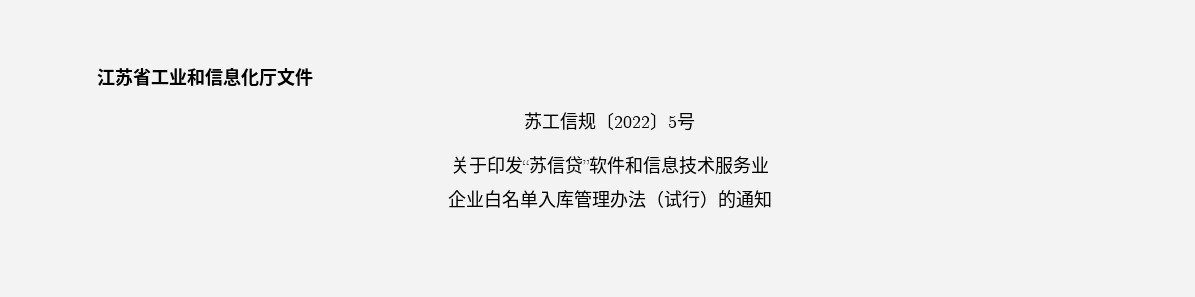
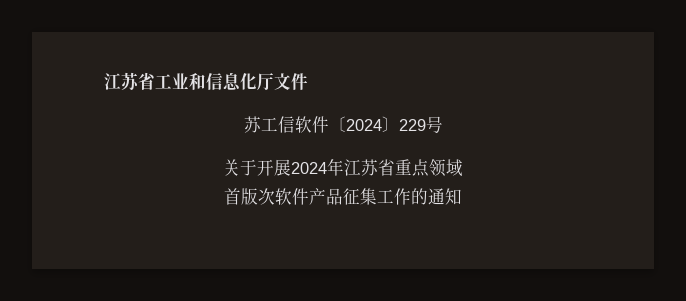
[578,112,695,131] [450,156,769,175] [447,190,718,208] 规〔2022〕5号 // 关于印发“苏信贷”软件和信息技术服务业 // 企业白名单入库管理办法（试行） -> [294,116,443,133] [223,158,463,177] [224,188,411,205] 软件〔2024〕229号 // 关于开展2024年江苏省重点领域 // 首版次软件产品征集工作

